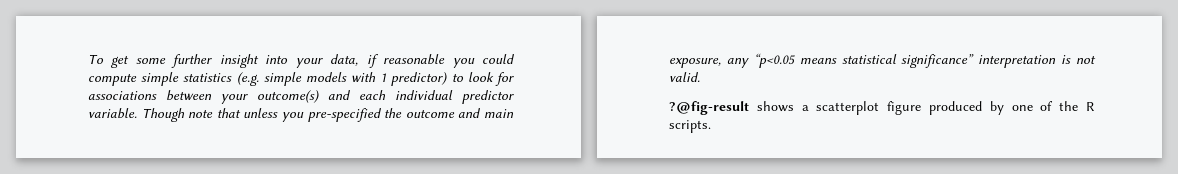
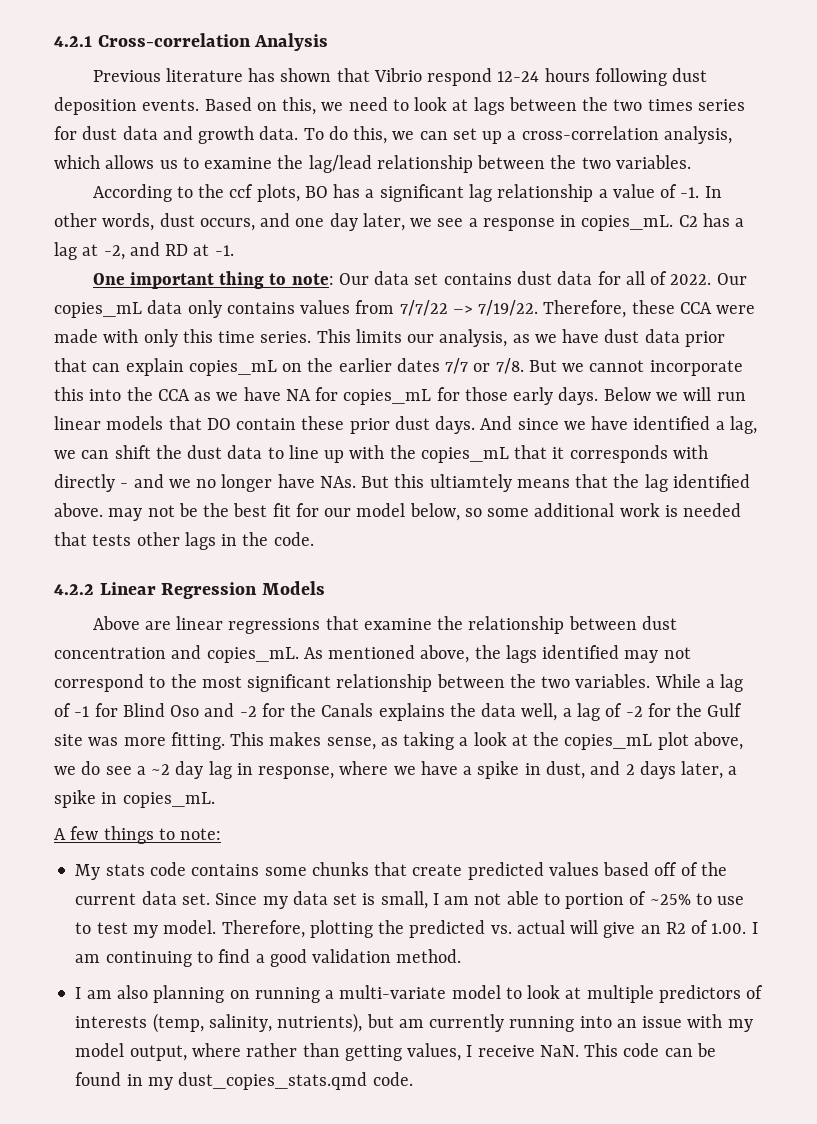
[88,54,515,68] [88,72,514,86] [88,90,514,104] [88,108,514,122] [669,53,1096,68] [669,72,700,82] [669,101,1095,115] [669,120,711,133] To get some further insight into your data, if reasonable you could compute simple statistics (e.g. simple models with 1 predictor) to look for associations between your outcome(s) and each individual predictor variable. Though note that unless you pre-specified the outcome and main exposure, any “p<0.05 means statistical significance” interpretation is not valid. // ?@fig-result shows a scatterplot figure produced by one of the R scripts. -> [54,33,329,51] [92,68,708,86] [54,97,745,115] [54,126,732,144] [54,155,691,173] [92,184,722,202] [54,213,745,231] [54,242,234,260] [92,271,747,289] [54,300,756,318] [54,329,725,347] [54,358,743,376] [54,387,746,405] [54,416,757,434] [54,445,708,463] [54,474,750,492] [54,503,742,521] [54,532,314,550] [54,581,326,599] [92,616,678,634] [54,645,691,663] [54,674,744,692] [54,703,743,721] [54,732,743,750] [54,761,738,779] [54,790,215,808] [54,826,222,844] [75,862,727,880] [75,891,745,909] [75,920,758,938] [75,949,462,967] [75,985,764,1003] [75,1013,753,1033] [75,1043,716,1061] [75,1072,413,1090] 4.2.1 Cross-correlation Analysis // Previous literature has shown that Vibrio respond 12-24 hours following dust deposition events. Based on this, we need to look at lags between the two times series for dust data and growth data. To do this, we can set up a cross-correlation analysis, which allows us to examine the lag/lead relationship between the two variables. // According to the ccf plots, BO has a significant lag relationship a value of -1. In other words, dust occurs, and one day later, we see a response in copies_mL. C2 has a lag at -2, and RD at -1. // One important thing to note: Our data set contains dust data for all of 2022. Our copies_mL data only contains values from 7/7/22 –> 7/19/22. Therefore, these CCA were made with only this time series. This limits our analysis, as we have dust data prior that can explain copies_mL on the earlier dates 7/7 or 7/8. But we cannot incorporate this into the CCA as we have NA for copies_mL for those early days. Below we will run linear models that DO contain these prior dust days. And since we have identified a lag, we can shift the dust data to line up with the copies_mL that it corresponds with directly - and we no longer have NAs. But this ultiamtely means that the lag identified above. may not be the best fit for our model below, so some additional work is needed that tests other lags in the code. // 4.2.2 Linear Regression Models // Above are linear regressions that examine the relationship between dust concentration and copies_mL. As mentioned above, the lags identified may not correspond to the most significant relationship between the two variables. While a lag of -1 for Blind Oso and -2 for the Canals explains the data well, a lag of -2 for the Gulf site was more fitting. This makes sense, as taking a look at the copies_mL plot above, we do see a ~2 day lag in response, where we have a spike in dust, and 2 days later, a spike in copies_mL. // A few things to note: // My stats code contains some chunks that create predicted values based off of the current data set. Since my data set is small, I am not able to portion of ~25% to use to test my model. Therefore, plotting the predicted vs. actual will give an R2 of 1.00. I am continuing to find a good validation method. // I am also planning on running a multi-variate model to look at multiple predictors of interests (temp, salinity, nutrients), but am currently running into an issue with my model output, where rather than getting values, I receive NaN. This code can be found in my dust_copies_stats.qmd code.

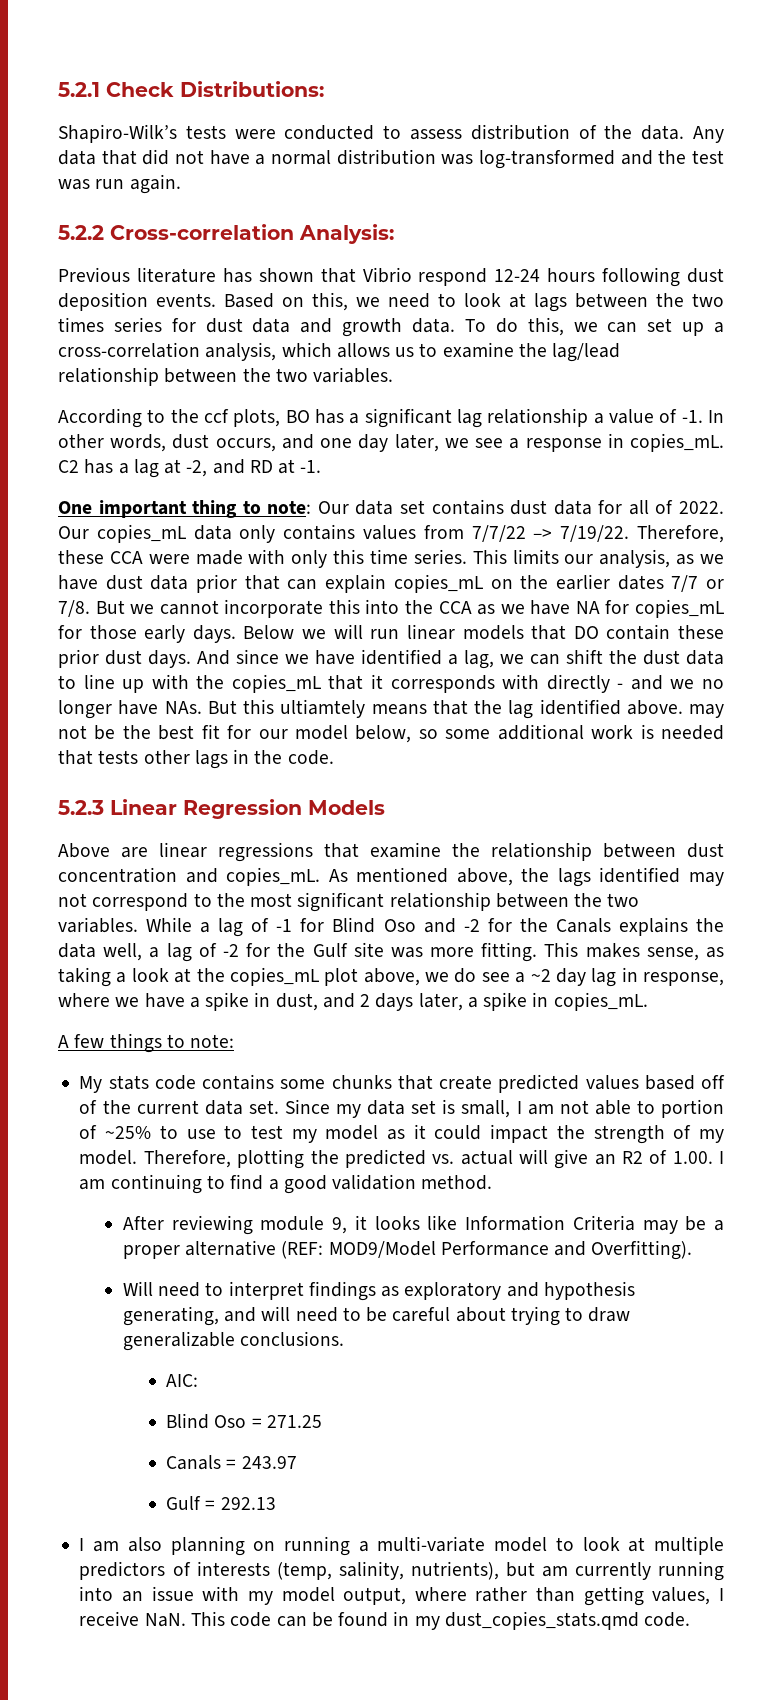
[54,33,329,51] 4.2.1 Cross-correlation Analysis -> [58,81,324,97] [58,124,724,143] [58,149,724,169] [58,174,181,194] [58,224,394,244] 5.2.1 Check Distributions: // Shapiro-Wilk’s tests were conducted to assess distribution of the data. Any data that did not have a normal distribution was log-transformed and the test was run again. // 5.2.2 Cross-correlation Analysis:
[54,584,94,595] 4.2.2 -> [58,800,104,815] 5.2.3
(158, 931) none -> [325,1124,724,1144] model as it could impact the strength of my
(462, 956) none -> [122,1215,724,1235] [122,1240,693,1260] [122,1281,635,1301] [122,1306,631,1326] [122,1331,345,1351] [166,1374,199,1387] [166,1413,322,1429] [166,1455,297,1470] [166,1496,276,1510] // After reviewing module 9, it looks like Information Criteria may be a proper alternative (REF: MOD9/Model Performance and Overfitting). // Will need to interpret findings as exploratory and hypothesis generating, and will need to be careful about trying to draw generalizable conclusions. // AIC: // Blind Oso = 271.25 // Canals = 243.97 // Gulf = 292.13

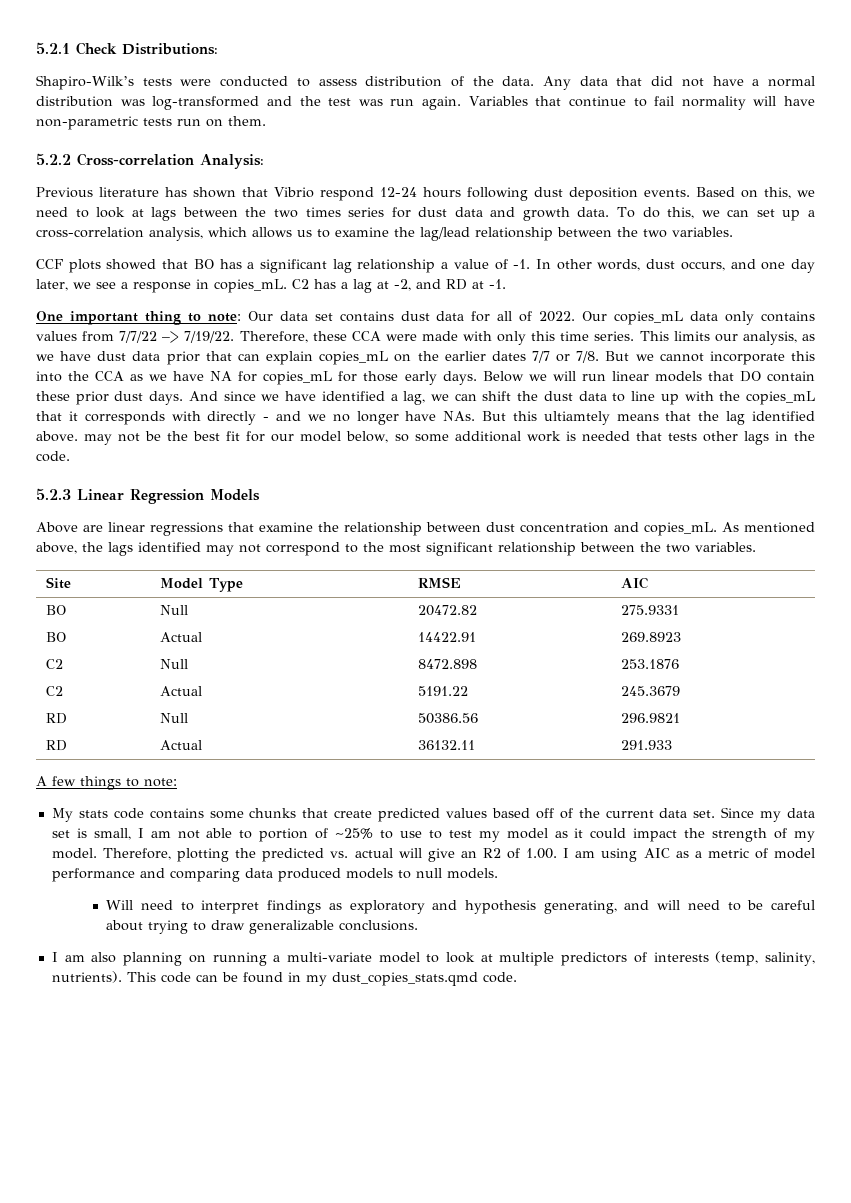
(181, 184) none -> [468,96,815,110] [36,116,266,130] Variables that continue to fail normality will have non-parametric tests run on them.
[58,408,281,428] According to the ccf plots, -> [36,259,189,273] CCF plots showed that
[146,917,724,937] [58,942,724,962] [58,967,724,987] [58,992,648,1011] While a lag of -1 for Blind Oso and -2 for the Canals explains the data well, a lag of -2 for the Gulf site was more fitting. This makes sense, as taking a look at the copies_mL plot above, we do see a ~2 day lag in response, where we have a spike in dust, and 2 days later, a spike in copies_mL. -> [45,577,71,589] [159,578,243,592] [417,577,461,588] [620,577,648,589] [45,605,66,615] [159,605,188,615] [417,605,477,616] [620,605,679,615] [45,632,66,642] [159,632,202,642] [417,632,476,642] [620,632,681,642] [45,659,63,669] [159,659,188,669] [417,659,477,669] [620,659,679,669] [45,686,63,696] [159,686,202,696] [417,686,468,696] [620,686,680,696] [45,713,67,724] [159,713,188,723] [417,713,478,724] [620,713,680,723] [45,740,67,751] [159,740,202,750] [417,740,475,750] [620,740,672,750] // Site | Model Type | RMSE | AIC // BO | Null | 20472.82 | 275.9331 // BO | Actual | 14422.91 | 269.8923 // C2 | Null | 8472.898 | 253.1876 // C2 | Actual | 5191.22 | 245.3679 // RD | Null | 50386.56 | 296.9821 // RD | Actual | 36132.11 | 291.933
[110,1174,493,1194] [122,1215,724,1235] [122,1240,693,1260] continuing to find a good validation method. // After reviewing module 9, it looks like Information Criteria may be a proper alternative (REF: MOD9/Model Performance and Overfitting). -> [601,848,815,862] [51,868,498,882] using AIC as a metric of model performance and comparing data produced models to null models.
[166,1374,199,1387] [166,1413,322,1429] [166,1455,297,1470] [166,1496,276,1510] // AIC: // Blind Oso = 271.25 // Canals = 243.97 // Gulf = 292.13 -> (419, 925) none
[410,1561,725,1581] [79,1586,724,1606] [79,1611,186,1627] nutrients), but am currently running into an issue with my model output, where rather than getting values, I receive NaN. -> [51,971,122,983] nutrients).

